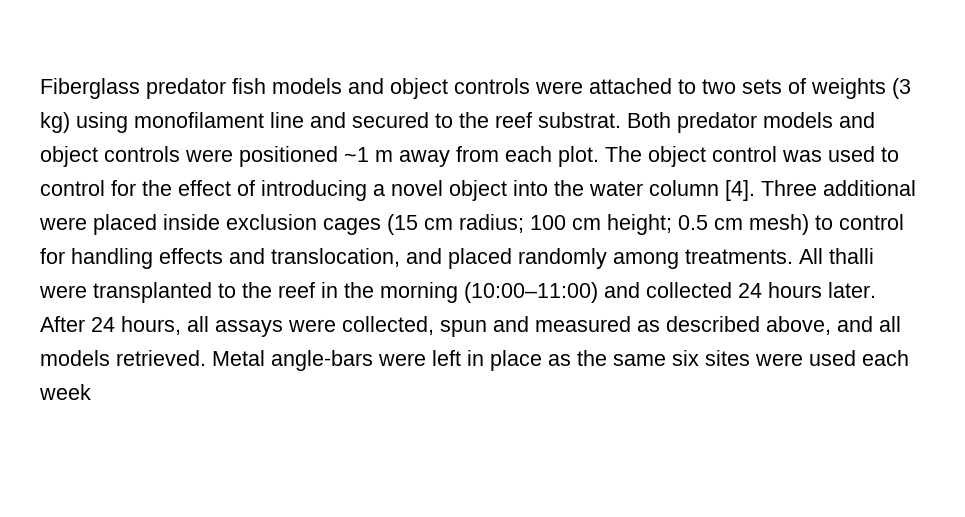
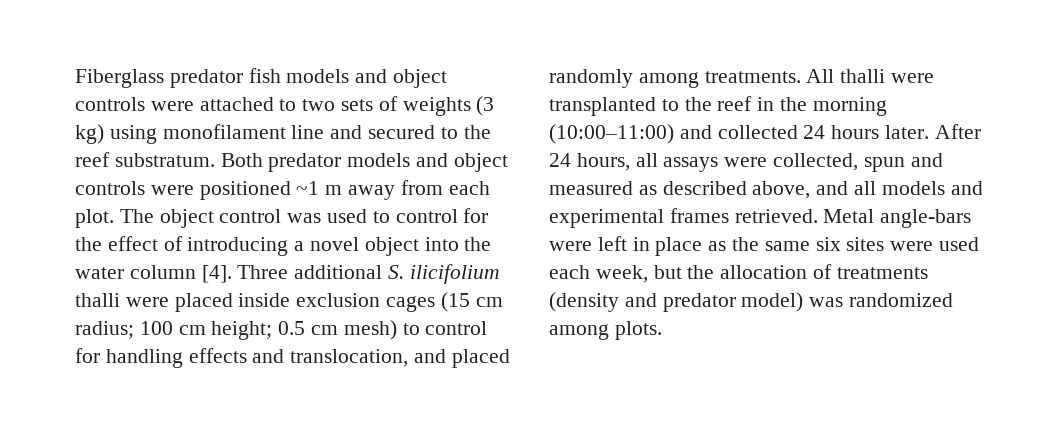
[538,112,621,128] substrat. -> [114,153,215,167] substratum.
(916, 188) none -> [388,264,500,284] [75,293,120,307] S. ilicifolium thalli
(110, 358) none -> [950,181,983,195] [549,208,729,228] and experimental frames
[39,384,91,400] week -> [595,264,928,283] [549,292,954,312] [549,321,662,340] week, but the allocation of treatments (density and predator model) was randomized among plots.

